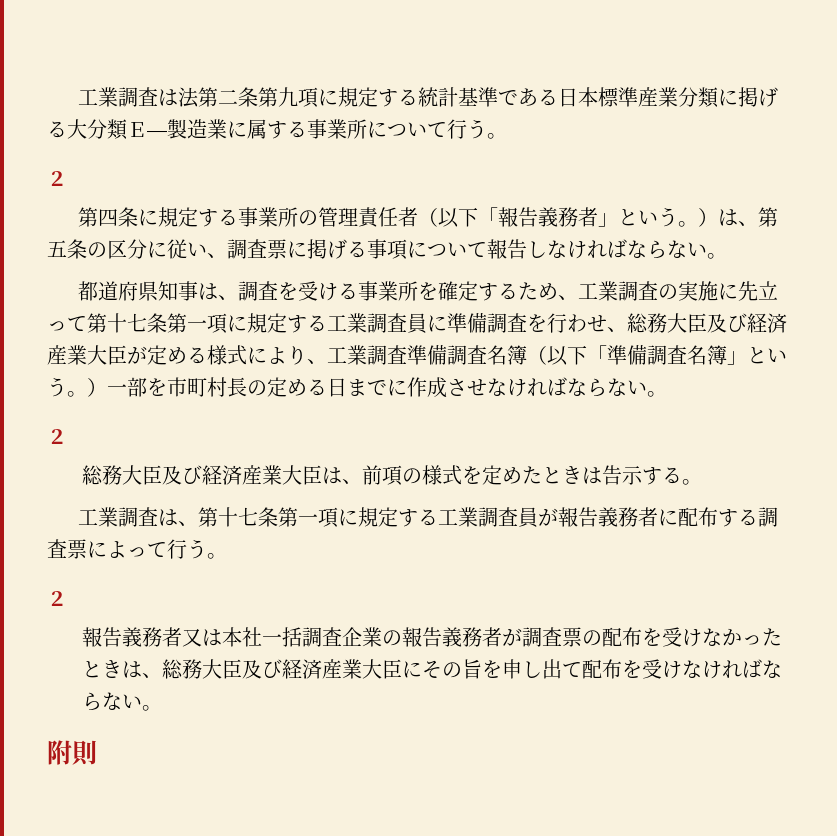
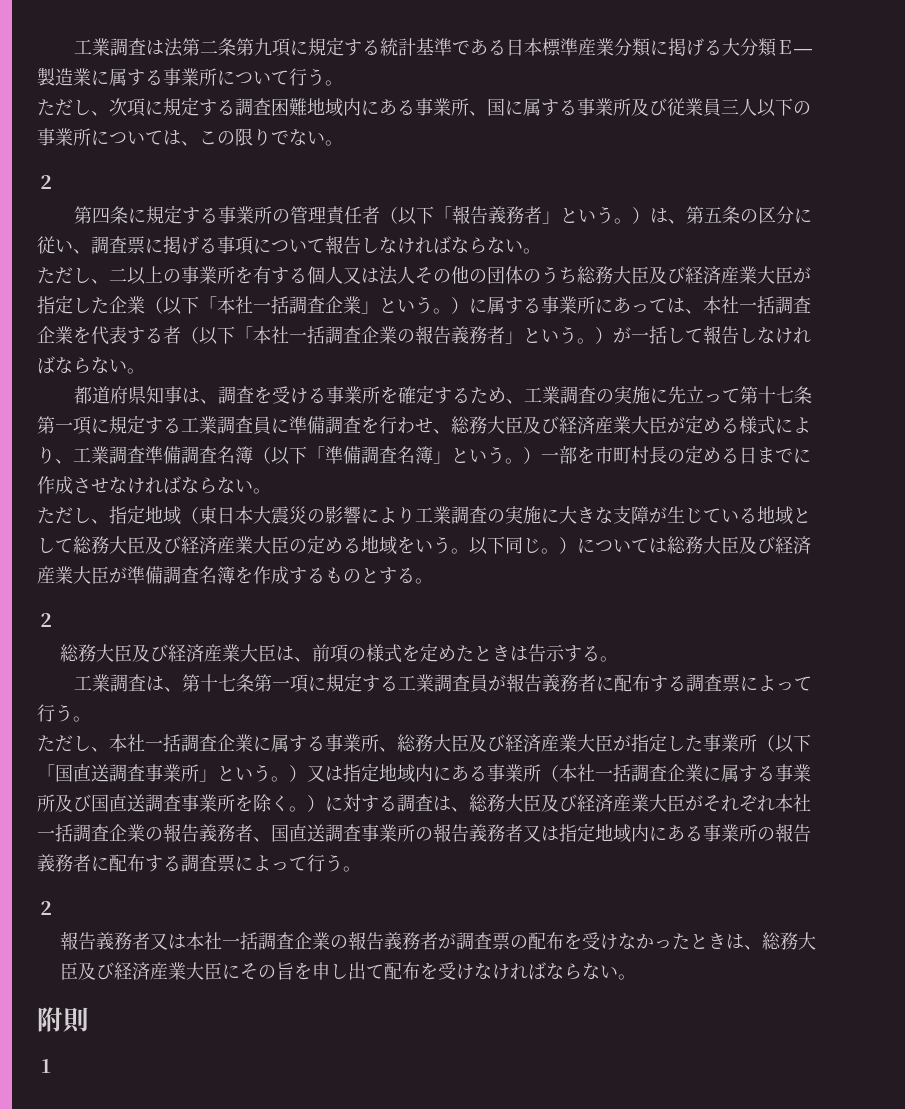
(507, 136) none -> [37,97,811,117] [37,128,343,146] // ただし、次項に規定する調査困難地域内にある事業所、国に属する事業所及び従業員三人以下の事業所については、この限りでない。
(727, 256) none -> [37,266,811,285] [37,295,811,315] [37,325,811,345] [37,356,145,374] // ただし、二以上の事業所を有する個人又は法人その他の団体のうち総務大臣及び経済産業大臣が指定した企業（以下「本社一括調査企業」という。）に属する事業所にあっては、本社一括調査企業を代表する者（以下「本社一括調査企業の報告義務者」という。）が一括して報告しなければならない。
(667, 394) none -> [37,505,811,525] [37,535,811,555] [37,566,433,584] // ただし、指定地域（東日本大震災の影響により工業調査の実施に大きな支障が生じている地域として総務大臣及び経済産業大臣の定める地域をいう。以下同じ。）については総務大臣及び経済産業大臣が準備調査名簿を作成するものとする。
(227, 556) none -> [37,733,811,753] [37,763,811,783] [37,794,811,812] [37,823,811,843] [37,854,361,872] // ただし、本社一括調査企業に属する事業所、総務大臣及び経済産業大臣が指定した事業所（以下「国直送調査事業所」という。）又は指定地域内にある事業所（本社一括調査企業に属する事業所及び国直送調査事業所を除く。）に対する調査は、総務大臣及び経済産業大臣がそれぞれ本社一括調査企業の報告義務者、国直送調査事業所の報告義務者又は指定地域内にある事業所の報告義務者に配布する調査票によって行う。
(97, 753) none -> [37,1059,55,1073] // １

